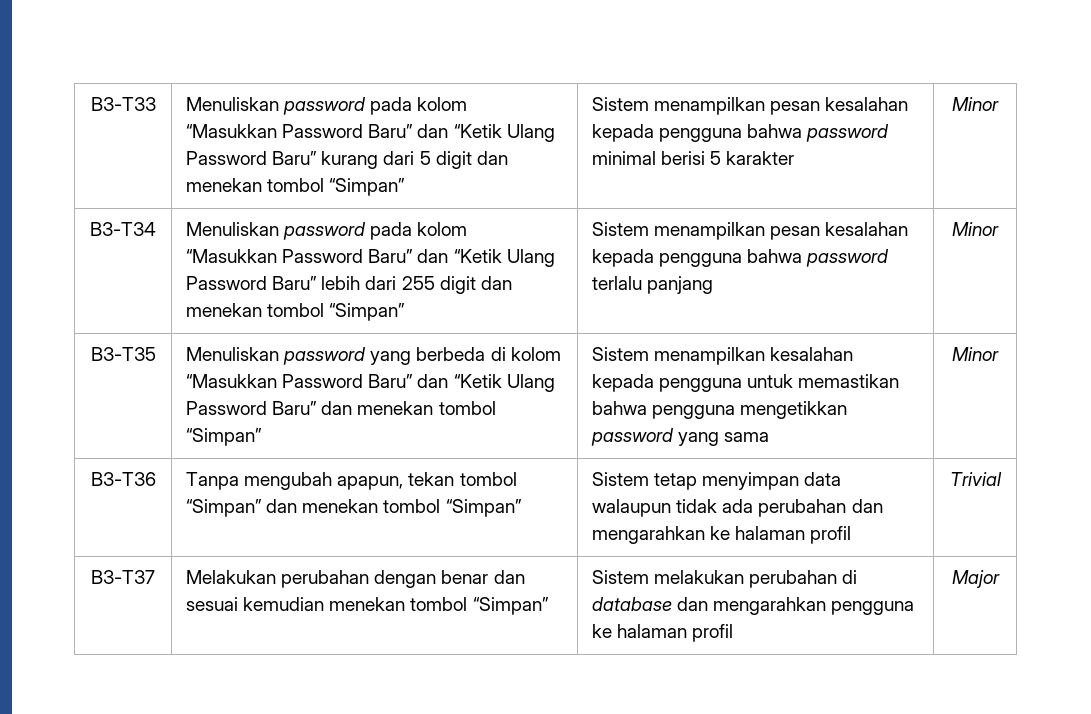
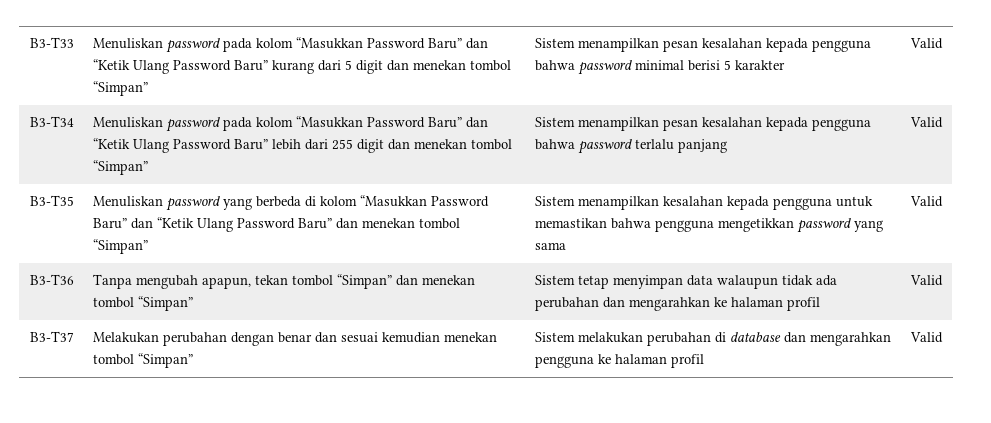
[952,97,999,111] Minor -> [910,38,943,49] Valid
[952,222,999,236] Minor -> [910,117,943,128] Valid
[952,347,999,361] Minor -> [910,196,943,207] Valid
[949,472,1002,486] Trivial -> [910,275,943,286] Valid
[951,570,1000,588] Major -> [910,332,943,343] Valid

